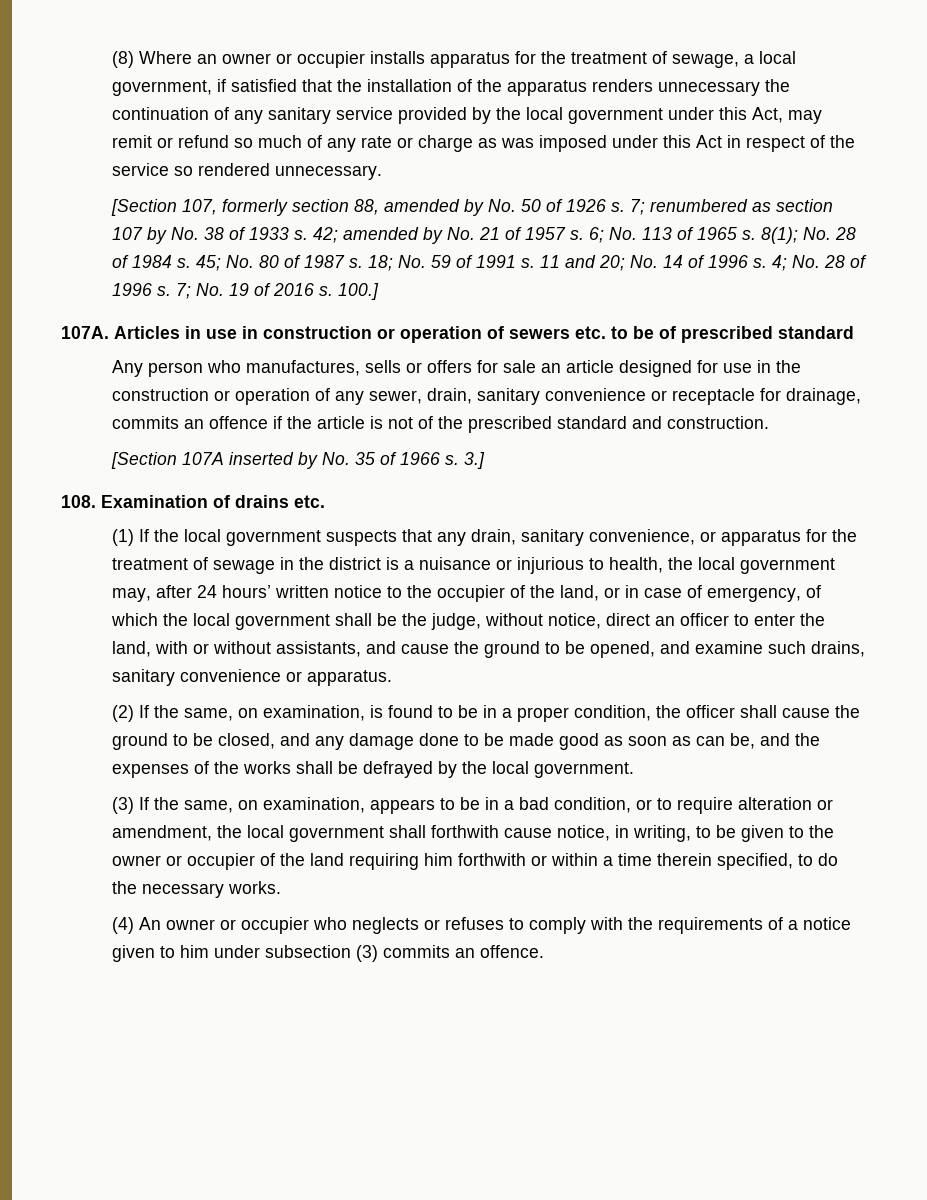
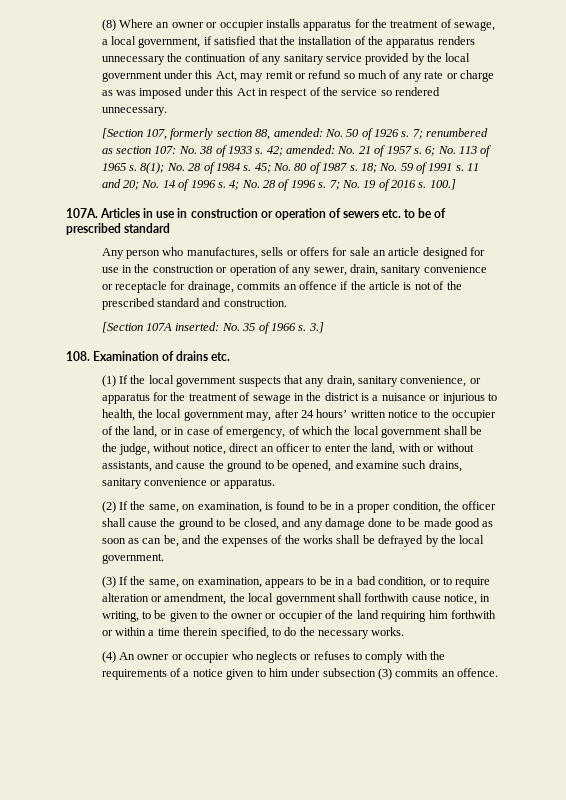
[384,199,485,216] amended by -> [273,128,323,137] amended:
[112,227,168,244] 107 by -> [154,146,177,154] 107:
[343,227,444,244] amended by -> [286,145,336,154] amended:
[229,452,319,469] inserted by -> [175,322,220,331] inserted:

